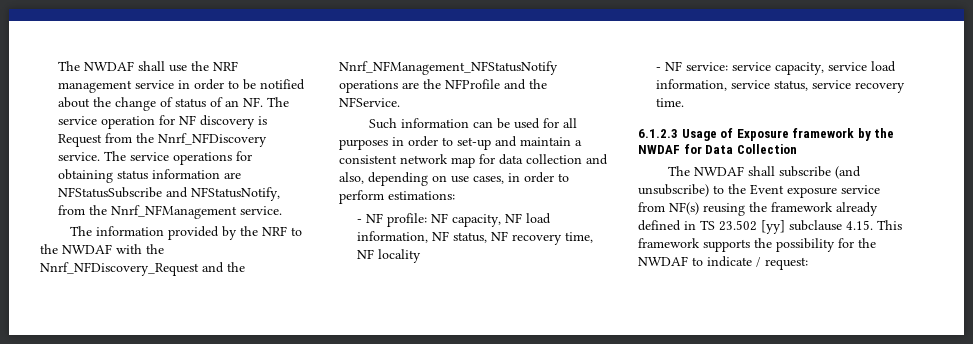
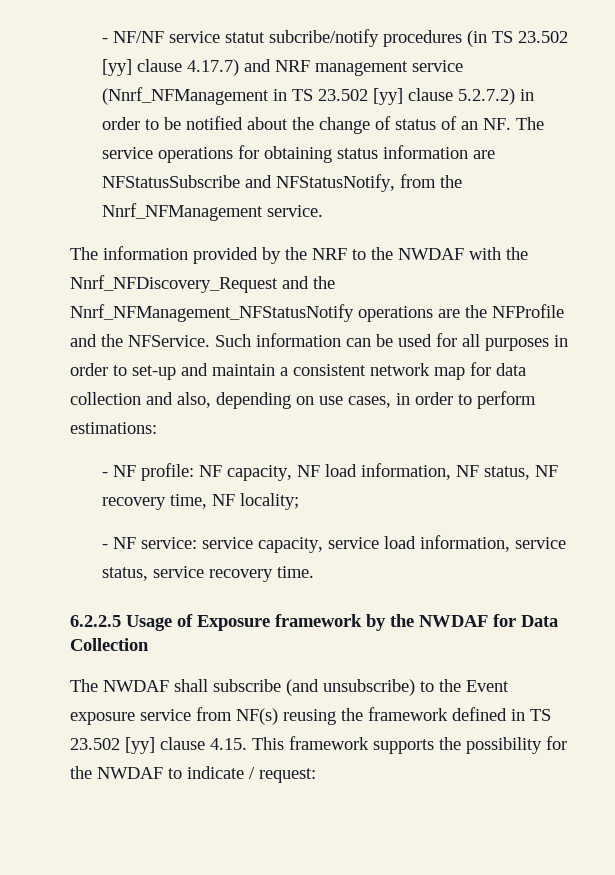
[58,61,239,72] [58,80,175,93] The NWDAF shall use the NRF management service -> [102,29,569,47] [102,59,464,76] [102,87,516,105] - NF/NF service statut subcribe/notify procedures (in TS 23.502 [yy] clause 4.17.7) and NRF management service (Nnrf_NFManagement in TS 23.502 [yy] clause 5.2.7.2)
[101,115,268,129] [58,133,268,147] [58,151,170,161] operation for NF discovery is Request from the Nnrf_NFDiscovery service. The service -> (154, 153) none
(400, 102) // -> (210, 341) none
[378,249,422,263] locality -> [240,493,300,510] locality;
[638,129,678,138] 6.1.2.3 -> [70,615,121,627] 6.2.2.5
[836,202,878,216] already -> (448, 714) none
[789,220,842,231] subclause -> [160,737,205,750] clause

